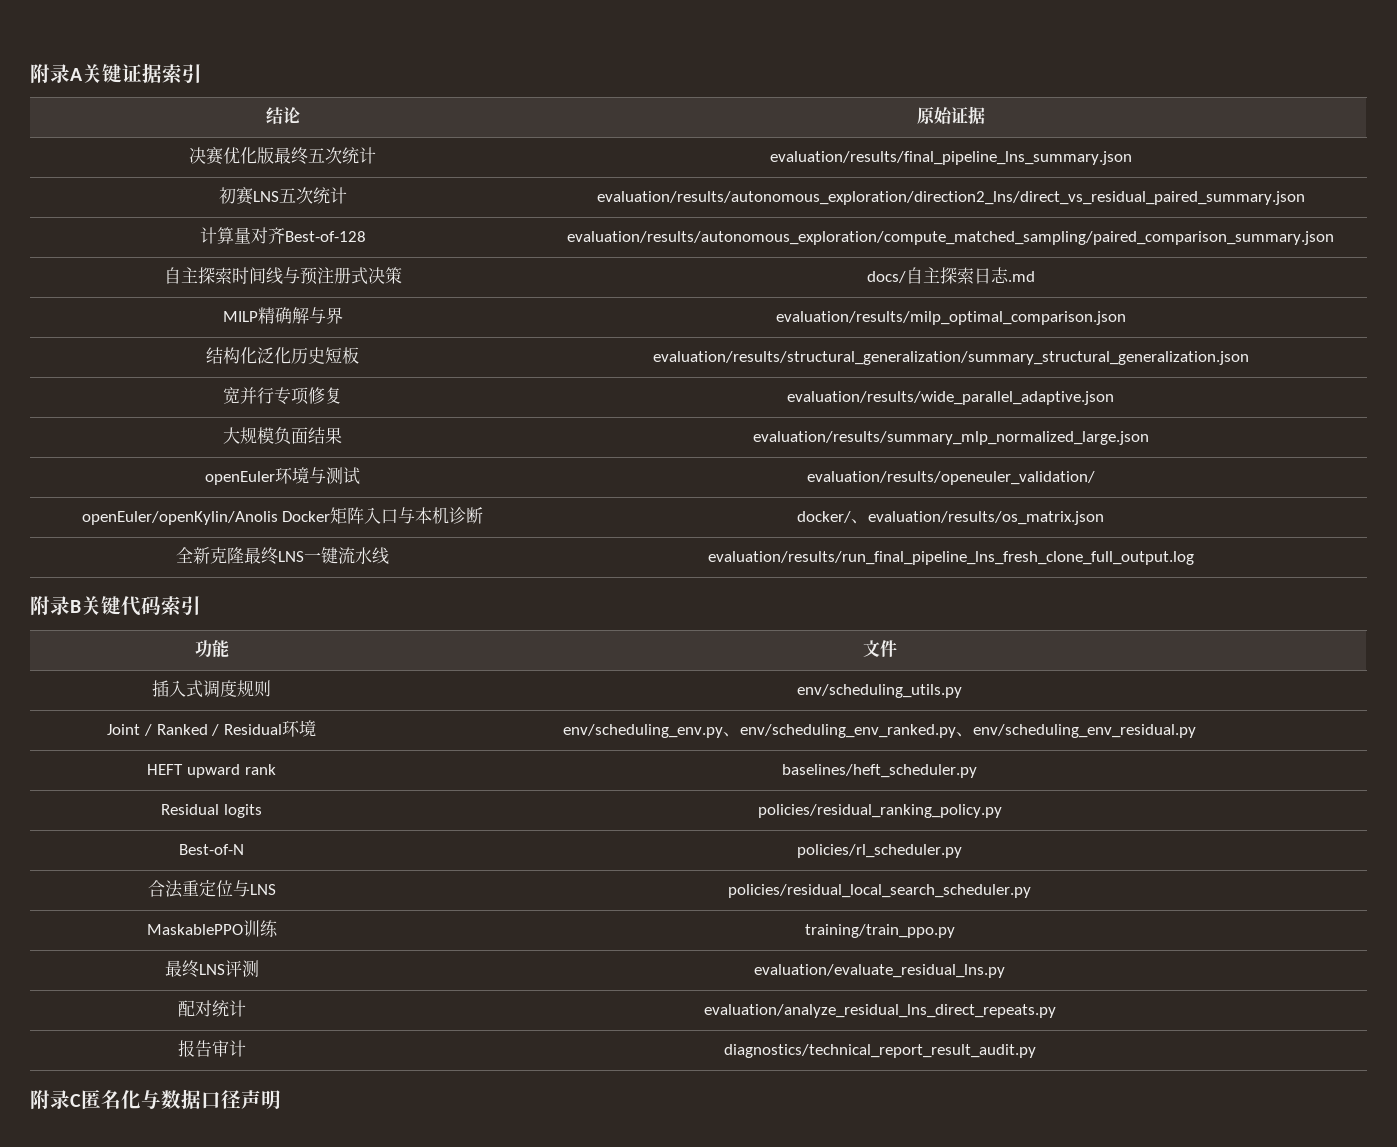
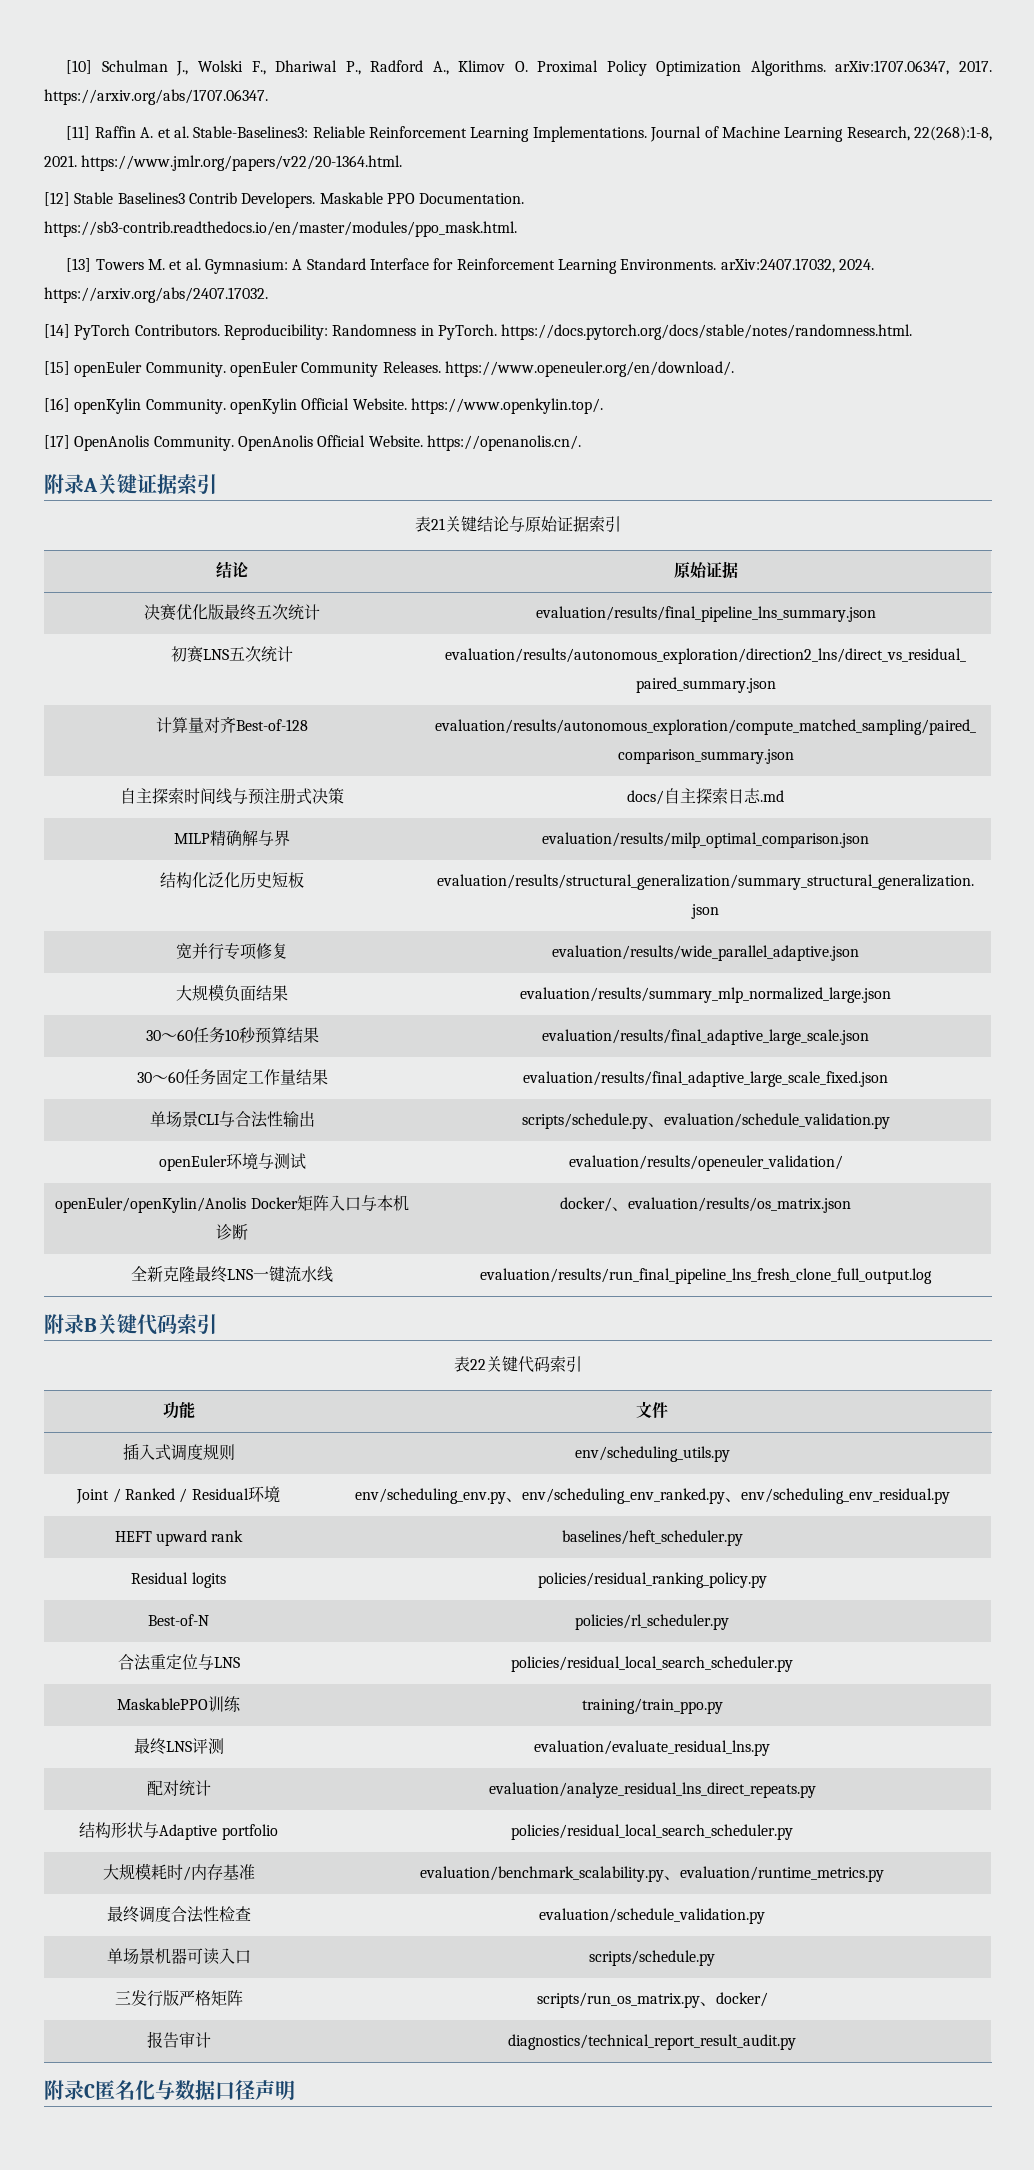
(30, 74) none -> [66,60,993,76] [44,89,268,105] [66,126,993,142] [44,155,403,171] [44,192,525,208] [44,221,517,237] [66,258,874,274] [44,287,268,303] [44,324,913,340] [44,361,734,377] [44,398,603,414] [44,435,581,451] [10] Schulman J., Wolski F., Dhariwal P., Radford A., Klimov O. Proximal Policy Optimization Algorithms. arXiv:1707.06347, 2017. https://arxiv.org/abs/1707.06347. // [11] Raffin A. et al. Stable-Baselines3: Reliable Reinforcement Learning Implementations. Journal of Machine Learning Research, 22(268):1-8, 2021. https://www.jmlr.org/papers/v22/20-1364.html. // [12] Stable Baselines3 Contrib Developers. Maskable PPO Documentation. https://sb3-contrib.readthedocs.io/en/master/modules/ppo_mask.html. // [13] Towers M. et al. Gymnasium: A Standard Interface for Reinforcement Learning Environments. arXiv:2407.17032, 2024. https://arxiv.org/abs/2407.17032. // [14] PyTorch Contributors. Reproducibility: Randomness in PyTorch. https://docs.pytorch.org/docs/stable/notes/randomness.html. // [15] openEuler Community. openEuler Community Releases. https://www.openeuler.org/en/download/. // [16] openKylin Community. openKylin Official Website. https://www.openkylin.top/. // [17] OpenAnolis Community. OpenAnolis Official Website. https://openanolis.cn/. //
(202, 74) none -> [415,515,621,533] // 表21关键结论与原始证据索引
(1149, 438) none -> [145,1027,319,1044] [542,1029,869,1045] [136,1069,328,1085] [523,1071,888,1087] [149,1111,315,1128] [521,1113,890,1129] // 30～60任务10秒预算结果 | evaluation/results/final_adaptive_large_scale.json // 30～60任务固定工作量结果 | evaluation/results/final_adaptive_large_scale_fixed.json // 单场景CLI与合法性输出 | scripts/schedule.py、evaluation/schedule_validation.py
(201, 606) none -> [454,1355,582,1373] // 表22关键代码索引
(1056, 1011) none -> [79,1822,278,1840] [511,1824,793,1840] [102,1863,255,1881] [420,1866,884,1882] [106,1906,251,1923] [539,1908,765,1924] [106,1948,251,1965] [589,1950,715,1966] [114,1990,243,2007] [536,1992,768,2008] // 结构形状与Adaptive portfolio | policies/residual_local_search_scheduler.py // 大规模耗时/内存基准 | evaluation/benchmark_scalability.py、evaluation/runtime_metrics.py // 最终调度合法性检查 | evaluation/schedule_validation.py // 单场景机器可读入口 | scripts/schedule.py // 三发行版严格矩阵 | scripts/run_os_matrix.py、docker/

